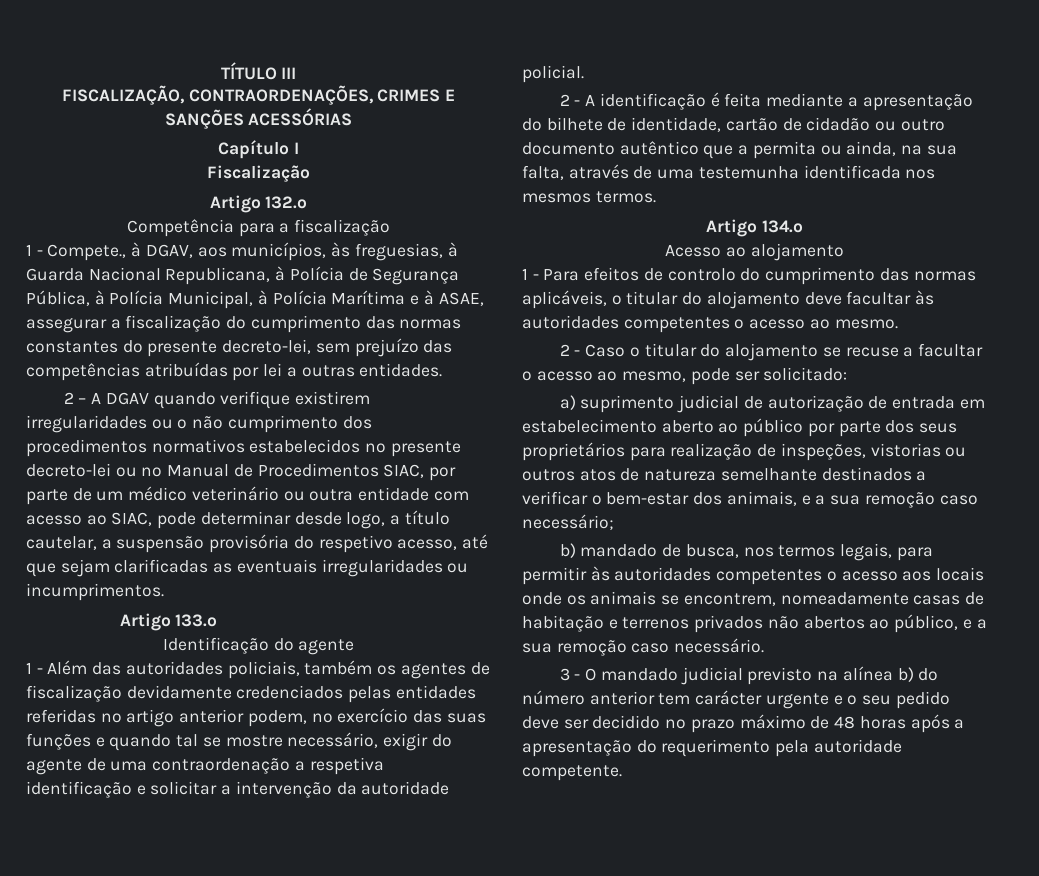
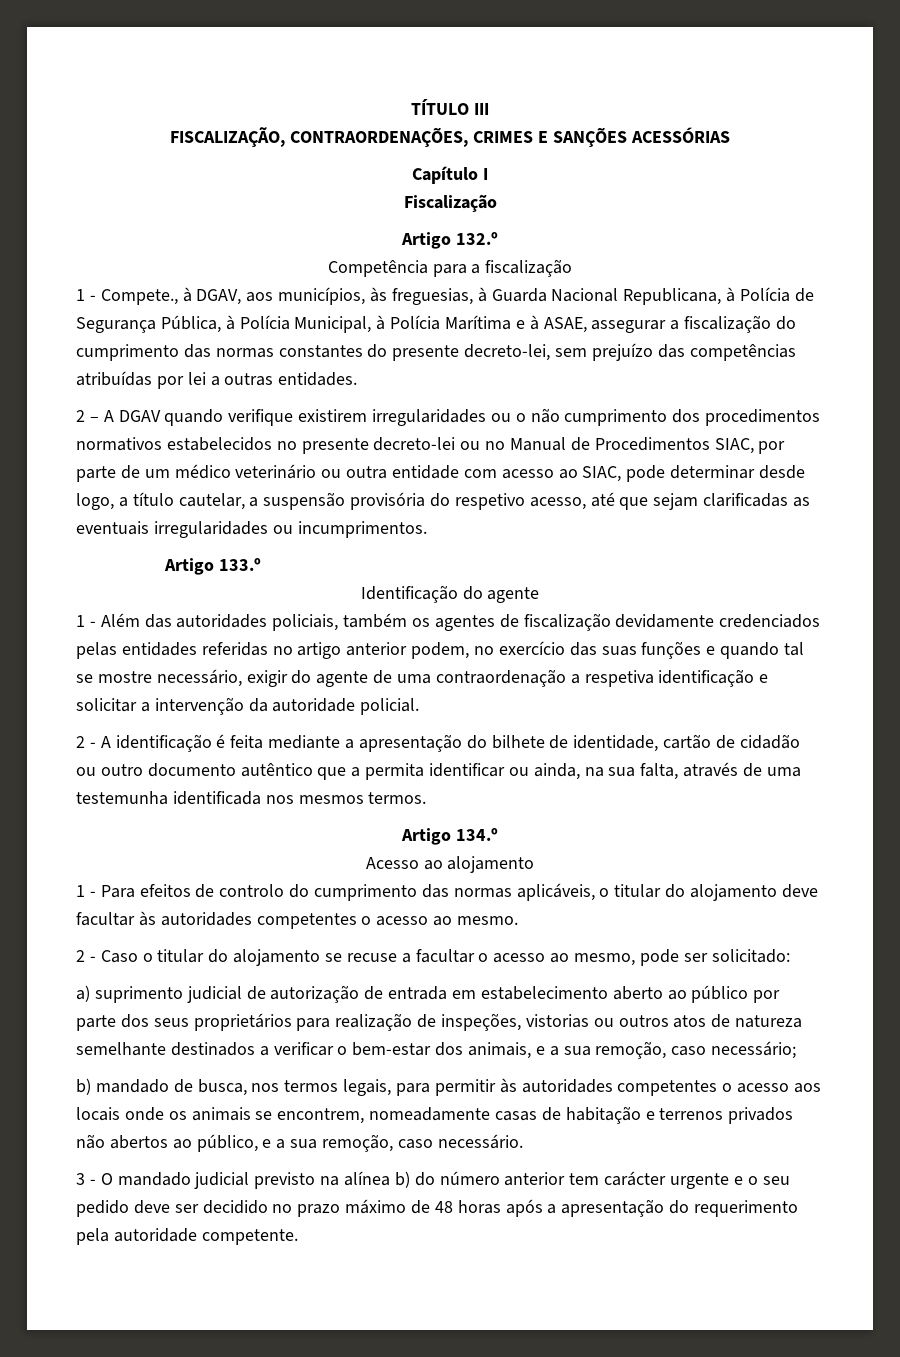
(816, 150) none -> [429,763,506,777] identificar
[864,492,935,508] remoção -> [595,1041,667,1059] remoção,
[556,640,627,656] remoção -> [322,1134,394,1152] remoção,

